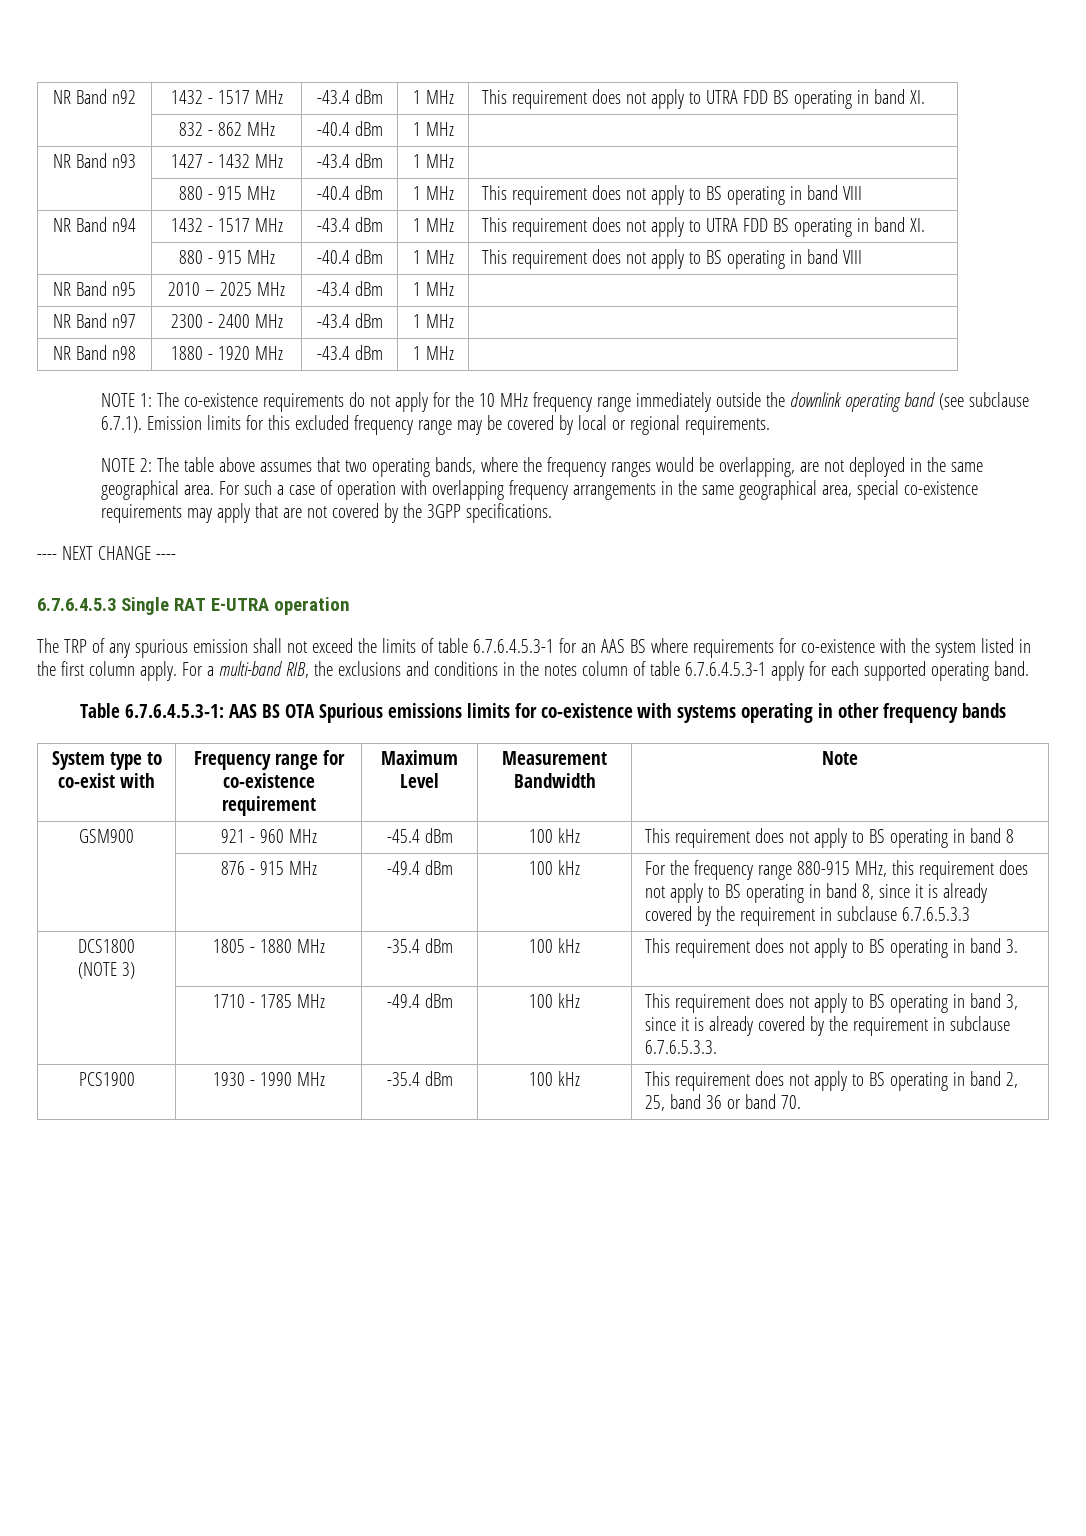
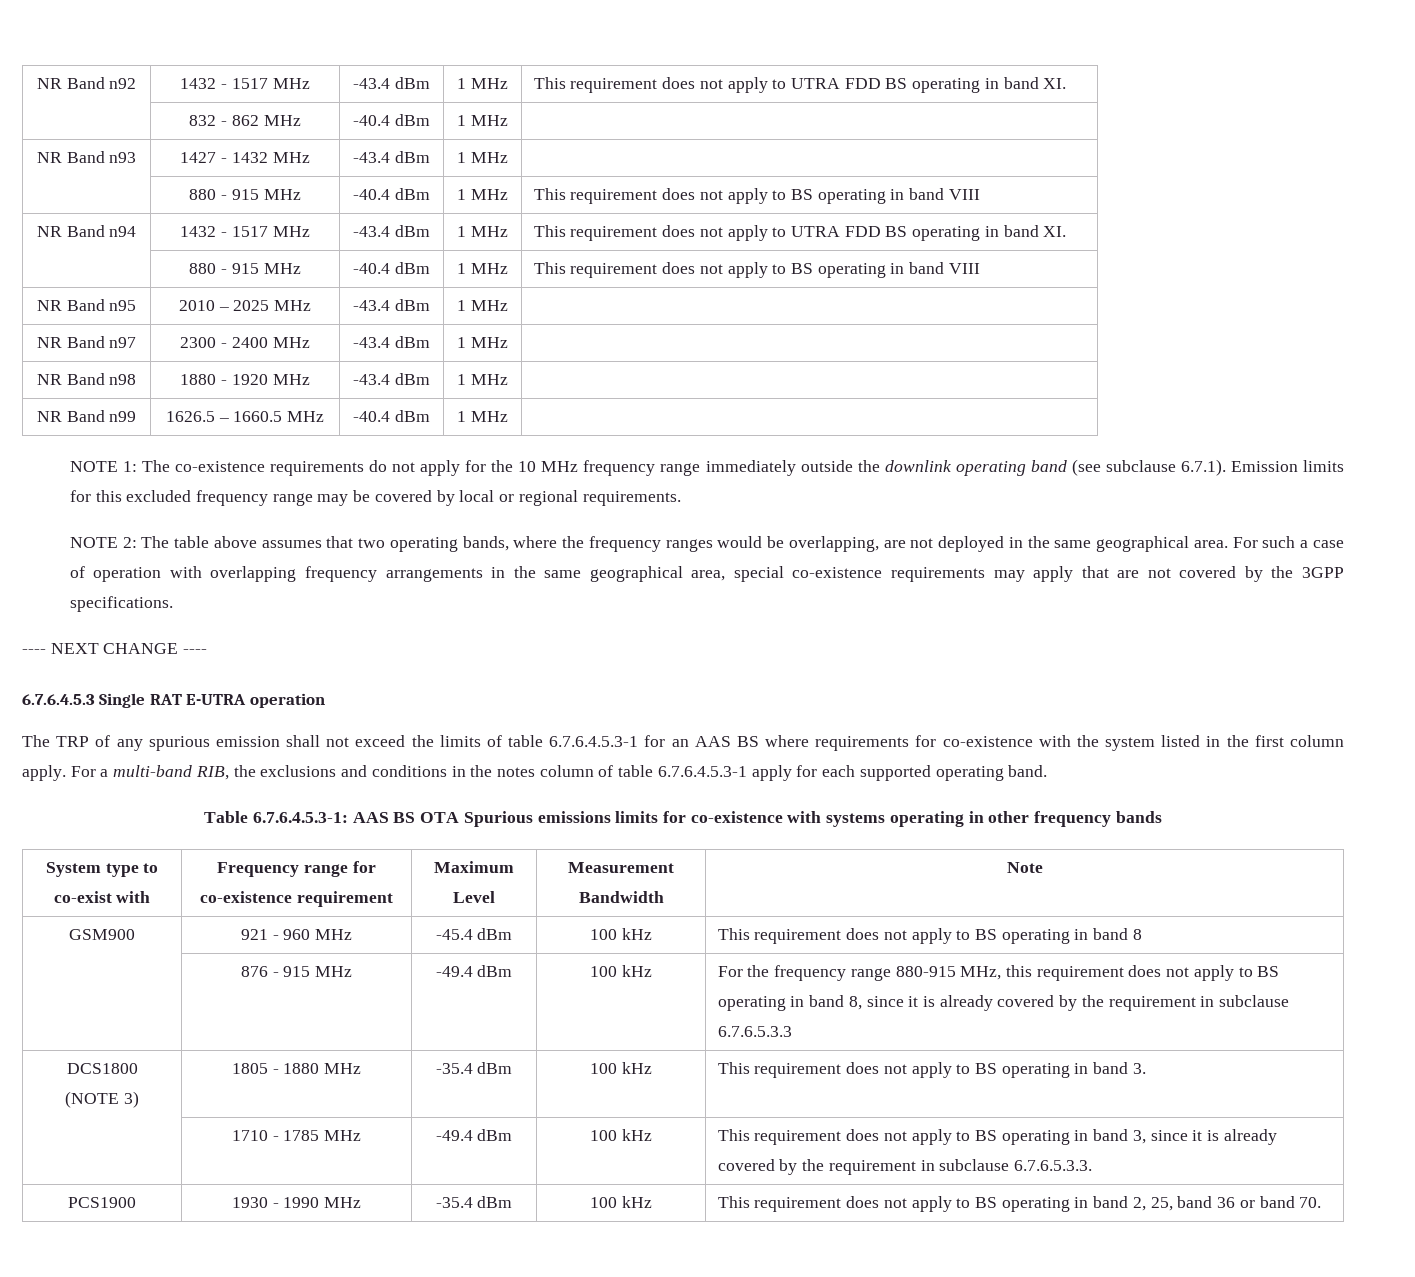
(454, 353) none -> [36,410,137,422] [165,411,325,422] [353,410,430,422] [457,411,508,422] // NR Band n99 | 1626.5 – 1660.5 MHz | -40.4 dBm | 1 MHz |

